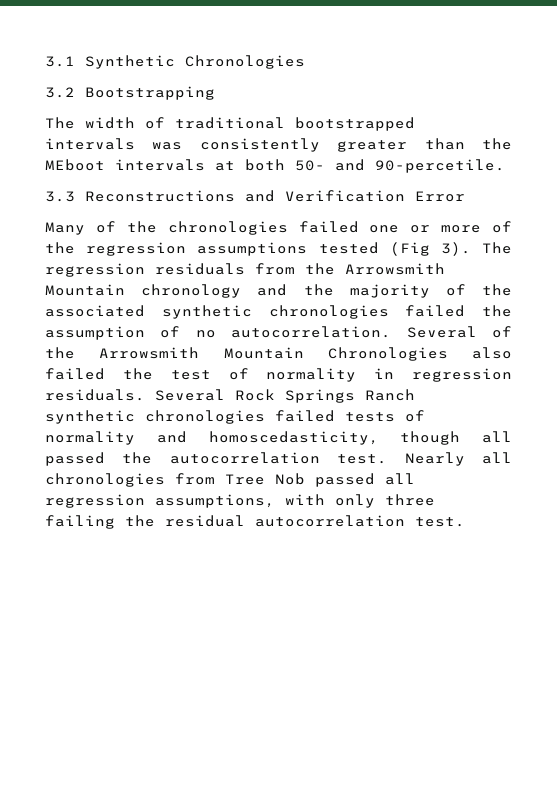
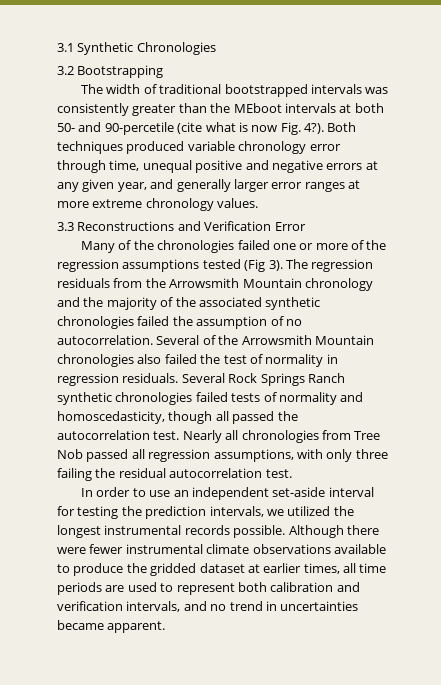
[375,159,505,173] 90-percetile. -> [104,122,357,135] [57,141,341,154] [57,160,378,173] [57,179,360,192] [57,198,259,211] 90-percetile (cite what is now Fig. 4?). Both techniques produced variable chronology error through time, unequal positive and negative errors at any given year, and generally larger error ranges at more extreme chronology values.
[327,347,448,361] Chronologies -> [57,354,134,367] chronologies
(465, 522) none -> [81,487,374,500] [57,506,354,519] [57,525,379,538] [57,544,386,554] [57,563,387,576] [57,582,360,595] [57,601,359,612] [57,620,166,633] // In order to use an independent set-aside interval for testing the prediction intervals, we utilized the longest instrumental records possible. Although there were fewer instrumental climate observations available to produce the gridded dataset at earlier times, all time periods are used to represent both calibration and verification intervals, and no trend in uncertainties became apparent.

